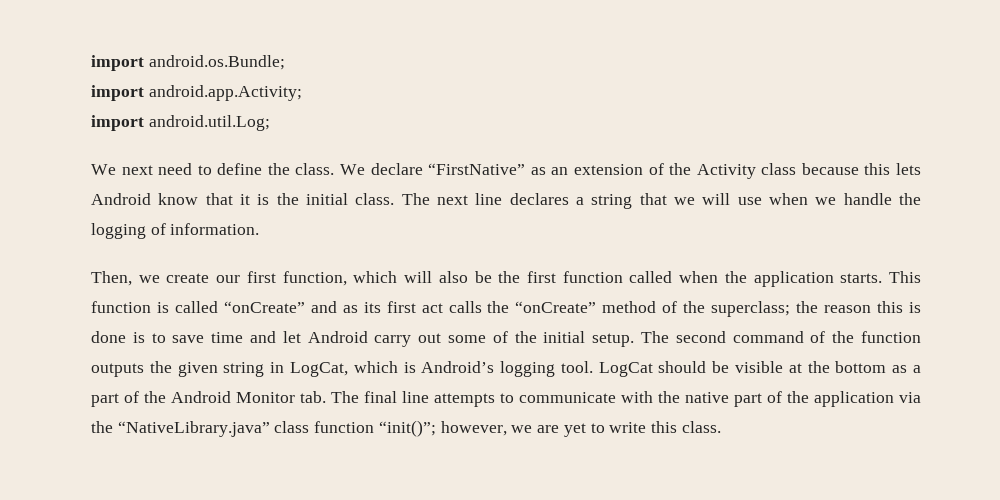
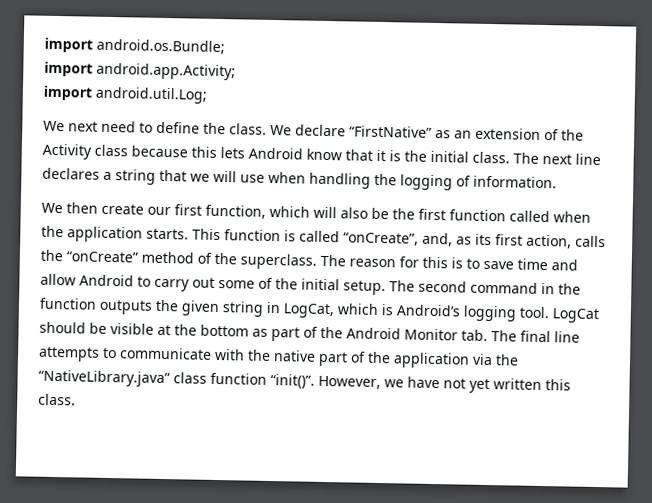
[815,193,892,205] we handle -> [309,172,371,189] handling
[91,271,160,286] Then, we -> [41,202,98,214] We then
[223,301,337,313] “onCreate” and -> [343,232,453,247] “onCreate”, and,
[421,303,443,313] act -> [526,234,572,249] action,
[711,301,921,317] [91,331,126,343] superclass; the reason this is done -> [240,253,448,270] superclass. The reason for this
[282,331,368,343] let Android -> [40,273,151,287] allow Android to
[810,331,826,343] of -> [541,282,555,295] in
[912,365,921,373] a -> (268, 332) none
[378,420,647,437] “init()”; however, we are yet to write -> [270,373,542,394] “init()”. However, we have not yet written

